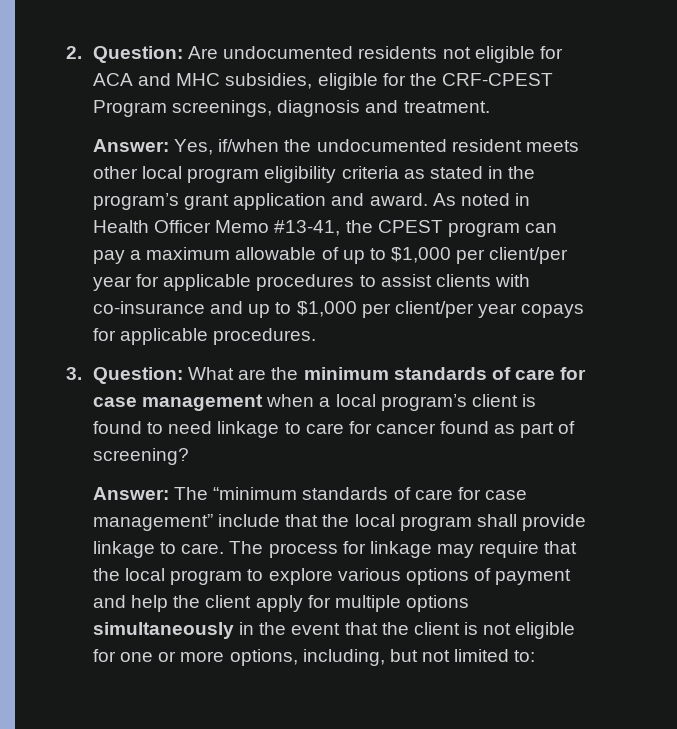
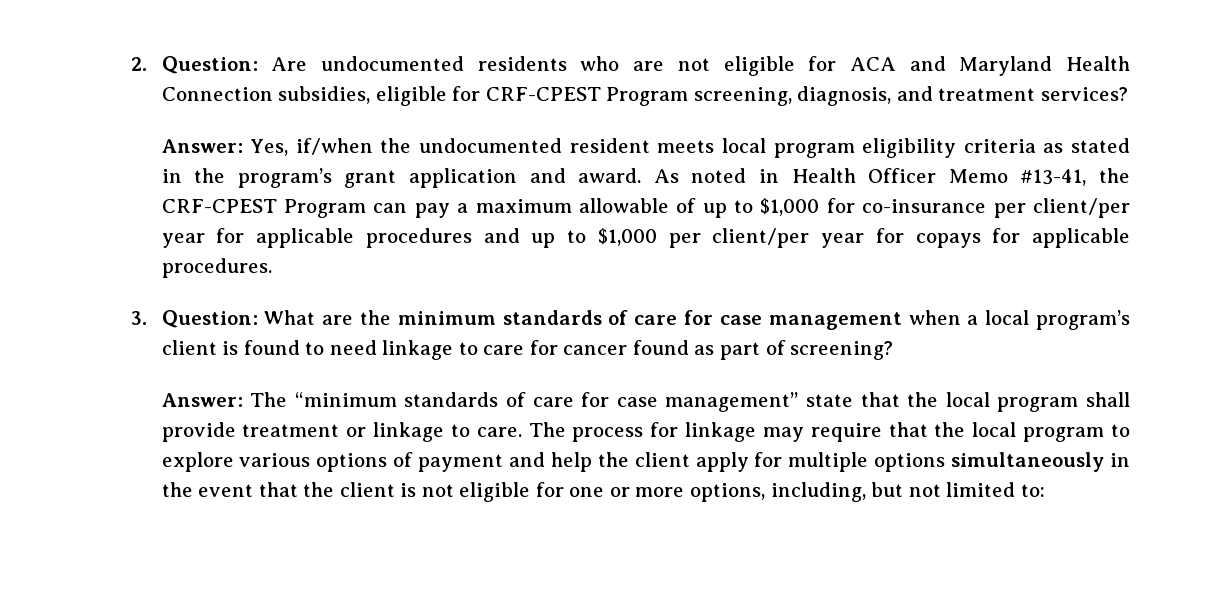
(438, 52) none -> [580,56,665,71] who are
[176,73,221,86] MHC -> [959,56,1130,76] [161,87,273,101] Maryland Health Connection
[409,73,553,86] [92,100,490,117] the CRF-CPEST Program screenings, diagnosis and treatment. -> [485,86,1128,106] CRF-CPEST Program screening, diagnosis, and treatment services?
[92,166,138,179] other -> (715, 146) none
[377,220,520,237] CPEST program -> [161,199,366,218] CRF-CPEST Program
(451, 255) none -> [826,198,987,213] for co-insurance
[359,274,530,287] [92,301,205,314] to assist clients with co-insurance -> (472, 238) none
(517, 310) none -> [875,228,904,243] for
[218,514,281,527] include -> [805,394,853,407] state
(586, 522) none -> [242,424,367,437] treatment or

